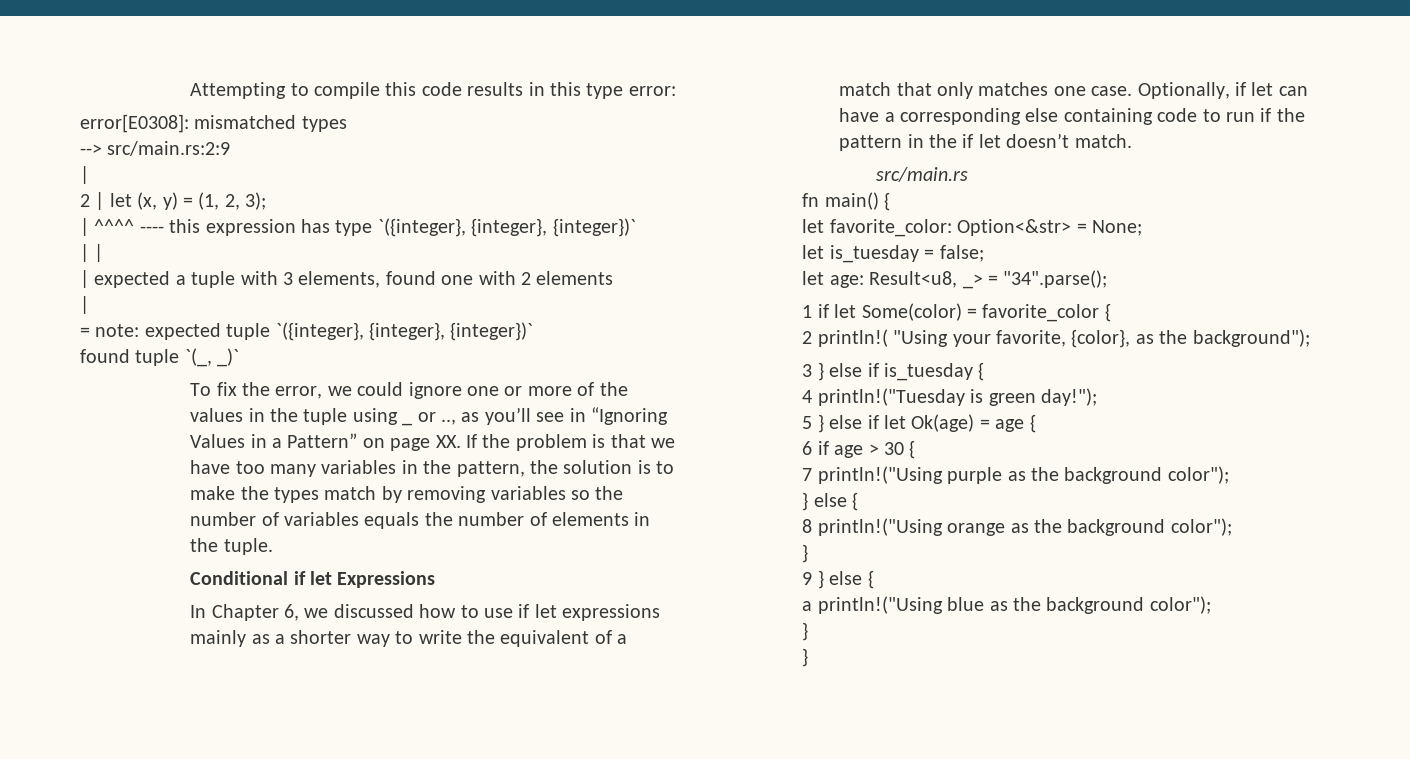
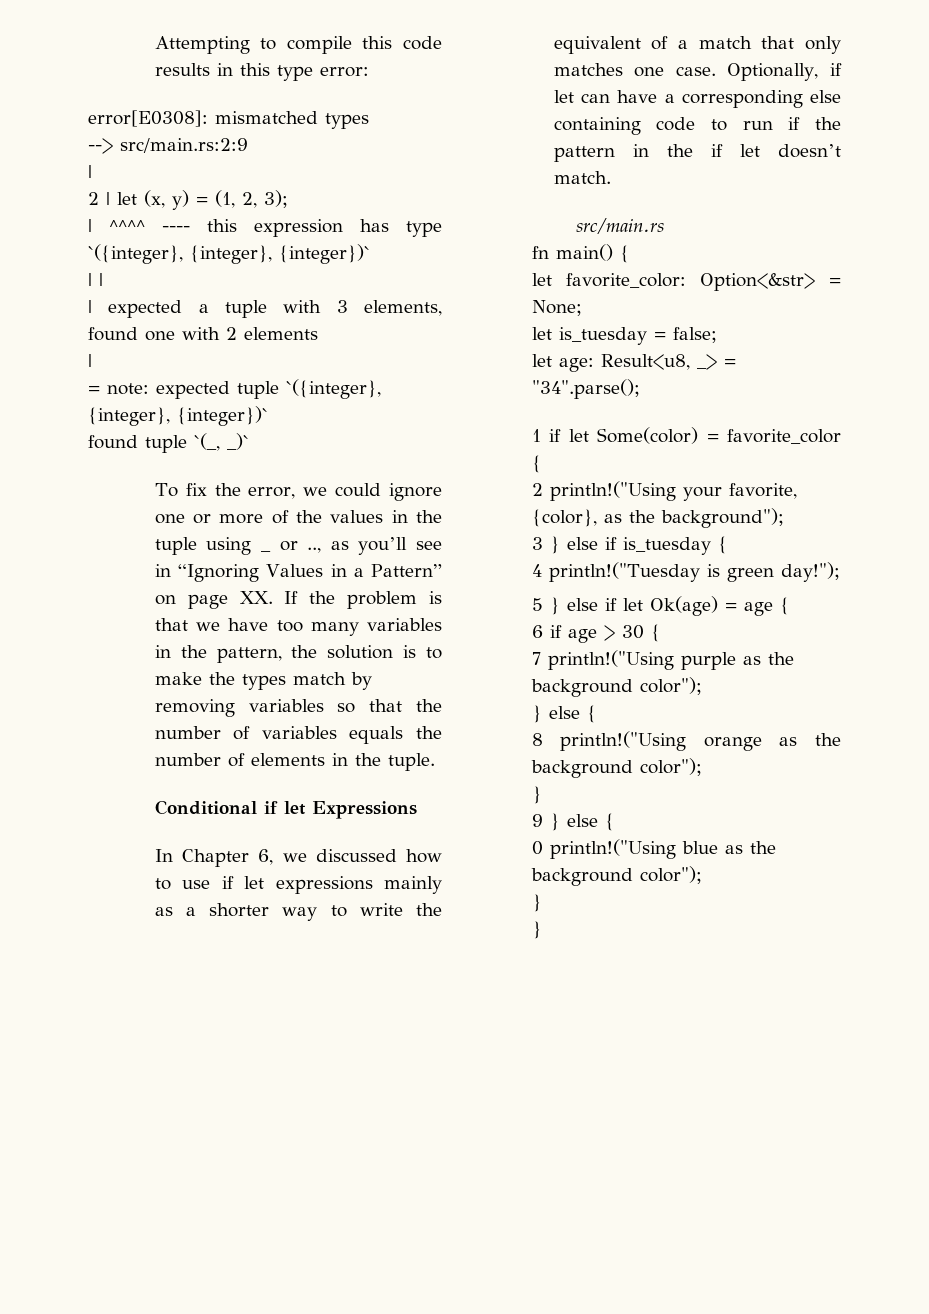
(590, 495) none -> [369,699,403,712] that
[817,329,949,347] println!( "Using -> [549,481,676,501] println!("Using
[802,601,813,611] a -> [531,841,543,855] 0

